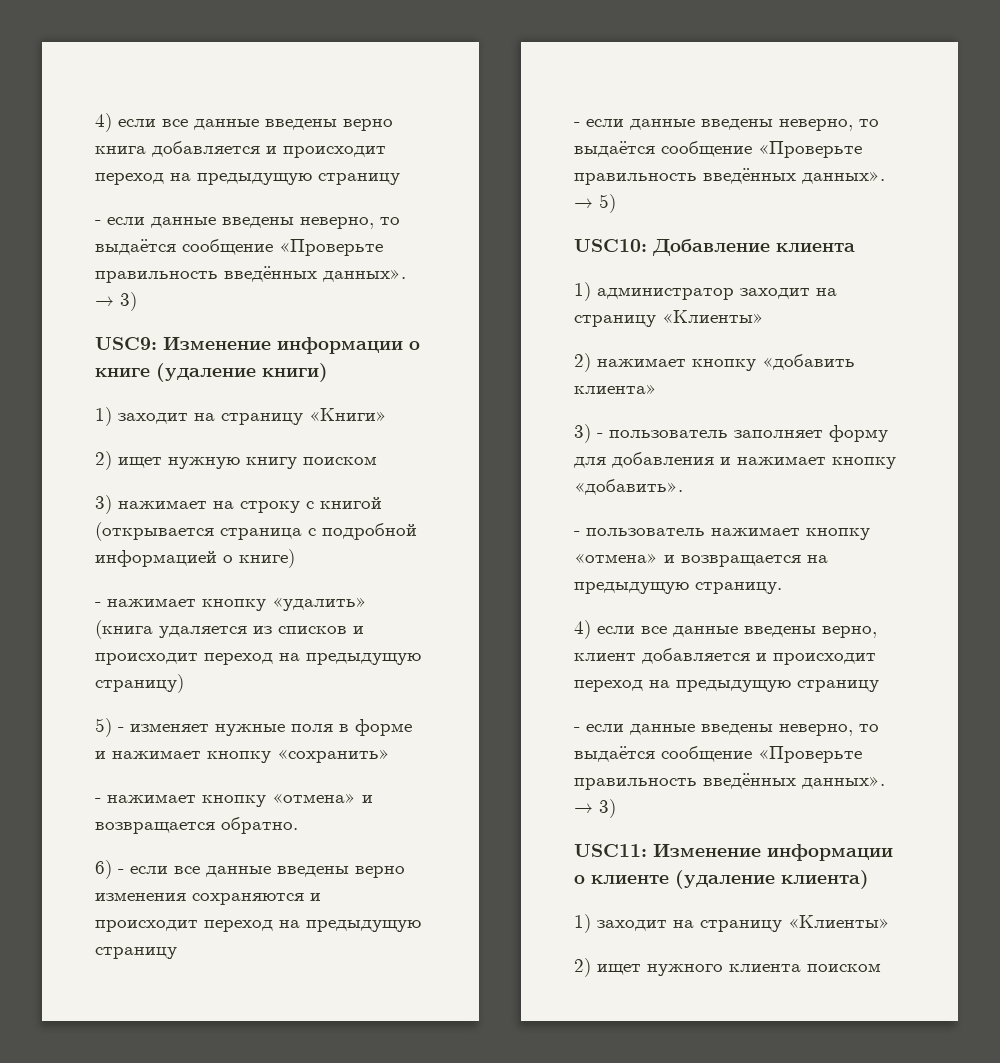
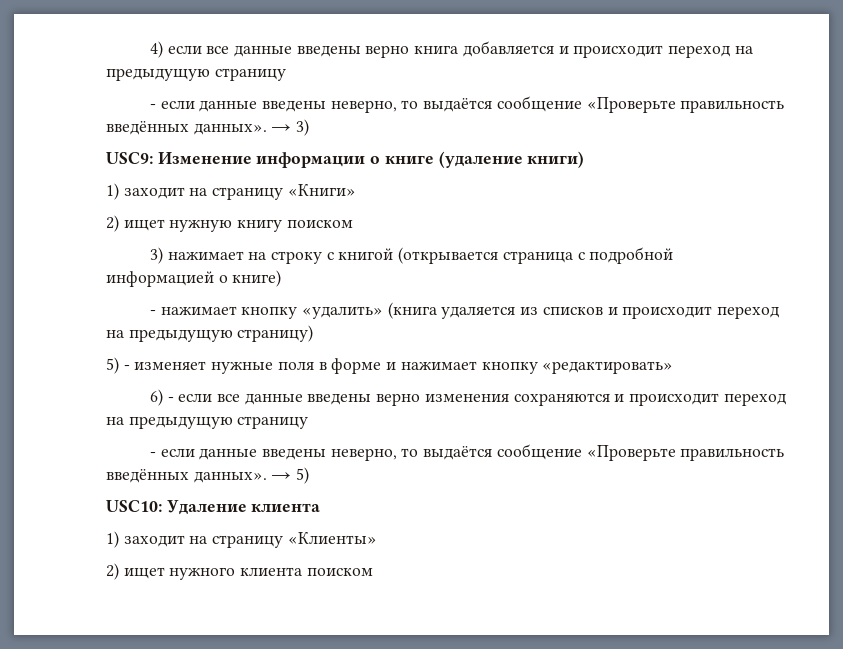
[277,749,390,763] [95,793,373,807] [95,817,298,834] «сохранить» // - нажимает кнопку «отмена» и возвращается обратно. -> [542,361,674,374] «редактировать»
[652,239,855,256] [574,282,837,301] [574,310,764,327] [574,353,855,372] [574,384,657,394] [574,424,888,443] [574,452,896,469] [574,479,683,495] [574,527,870,540] [574,553,828,567] [574,582,782,594] [574,620,877,639] [574,648,876,665] [574,680,879,692] [574,724,879,736] [574,746,862,763] [574,773,885,790] [574,799,616,818] [574,843,893,861] [574,870,869,889] Добавление клиента // 1) администратор заходит на страницу «Клиенты» // 2) нажимает кнопку «добавить клиента» // 3) - пользователь заполняет форму для добавления и нажимает кнопку «добавить». // - пользователь нажимает кнопку «отмена» и возвращается на предыдущую страницу. // 4) если все данные введены верно, клиент добавляется и происходит переход на предыдущую страницу // - если данные введены неверно, то выдаётся сообщение «Проверьте правильность введённых данных». → 3) // USC11: Изменение информации о клиенте (удаление клиента) -> [166,500,321,515] Удаление клиента

